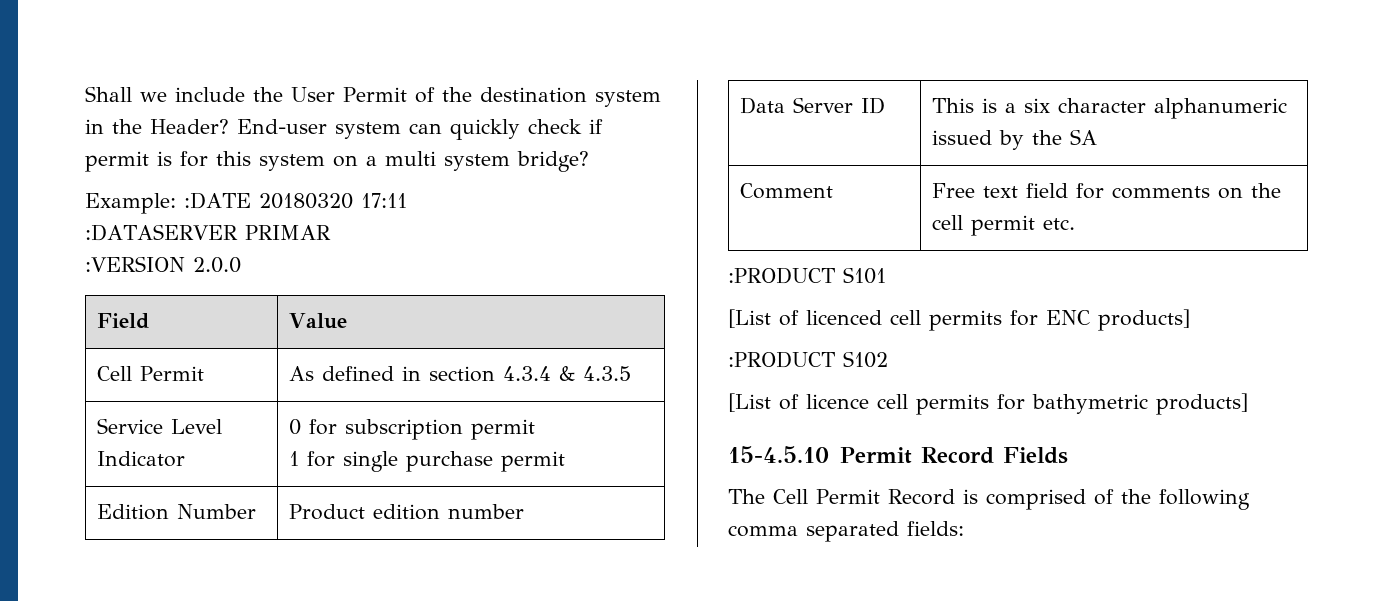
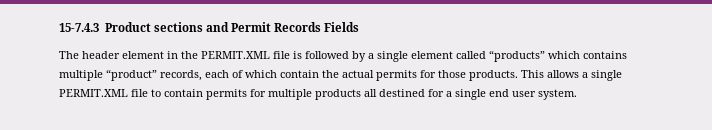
[85,86,661,107] [85,119,603,140] [85,151,589,172] [85,192,407,214] [85,224,331,241] [85,256,241,273] [97,313,150,329] [289,313,348,329] [97,366,205,381] [289,366,632,382] [97,418,223,434] [97,451,186,467] [289,419,536,440] [289,451,566,472] [97,504,257,520] [289,504,525,520] [740,97,886,114] [932,98,1288,119] [932,129,1098,150] [740,183,834,199] [932,183,1282,199] [932,215,1076,236] [728,267,886,284] [728,309,1190,331] [728,351,888,368] [728,393,1248,415] [728,446,1068,464] [728,489,1250,510] [728,521,964,542] Shall we include the User Permit of the destination system in the Header? End-user system can quickly check if permit is for this system on a multi system bridge? // Example: :DATE 20180320 17:11 // :DATASERVER PRIMAR // :VERSION 2.0.0 // Field | Value // Cell Permit | As defined in section 4.3.4 & 4.3.5 // Service Level Indicator | 0 for subscription permit // 1 for single purchase permit // Edition Number | Product edition number // Data Server ID | This is a six character alphanumeric issued by the SA // Comment | Free text field for comments on the cell permit etc. // :PRODUCT S101 // [List of licenced cell permits for ENC products] // :PRODUCT S102 // [List of licence cell permits for bathymetric products] // 15-4.5.10 Permit Record Fields // The Cell Permit Record is comprised of the following comma separated fields: -> [59,22,360,32] [59,50,627,62] [59,69,622,81] [59,89,577,100] 15-7.4.3 Product sections and Permit Records Fields // The header element in the PERMIT.XML file is followed by a single element called “products” which contains multiple “product” records, each of which contain the actual permits for those products. This allows a single PERMIT.XML file to contain permits for multiple products all destined for a single end user system.

